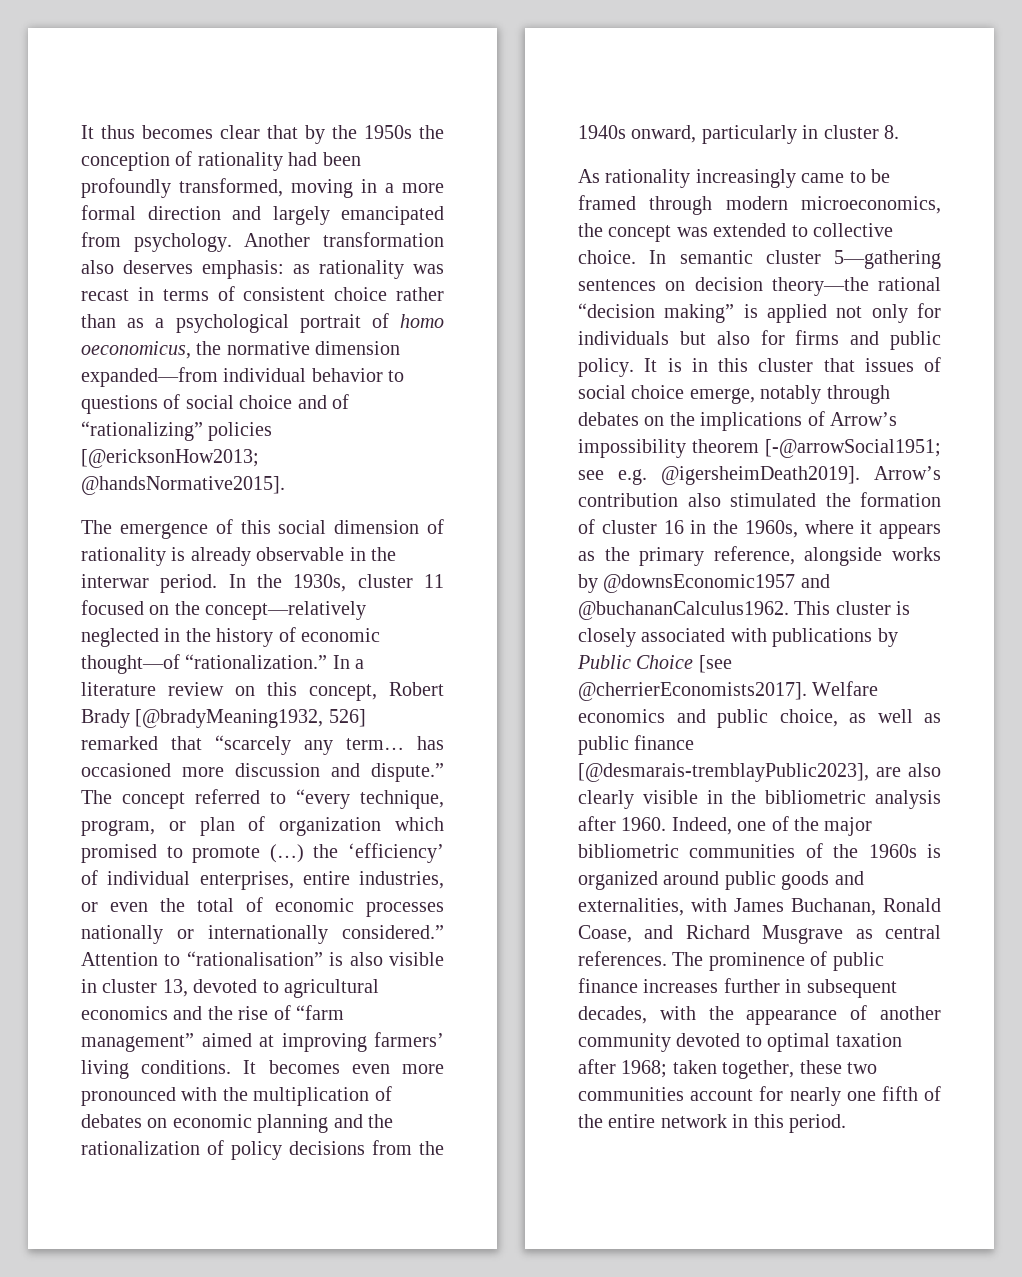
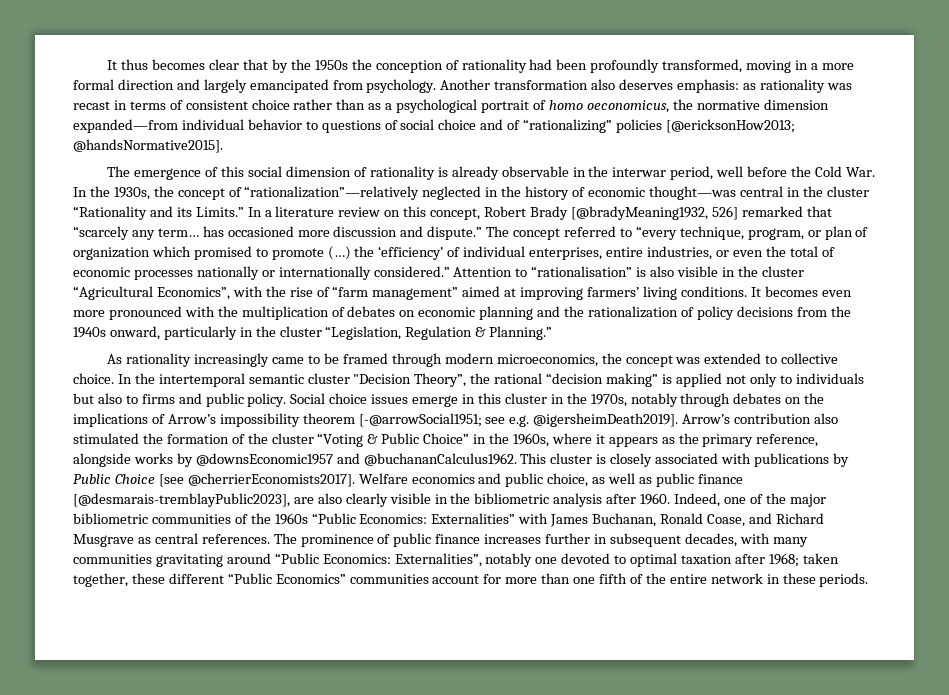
[160,574,444,593] [81,600,367,620] period. In the 1930s, cluster 11 focused on the concept—relatively -> [670,166,875,180] [73,186,420,200] period, well before the Cold War. In the 1930s, the concept of “rationalization”—relatively
[81,654,328,674] thought—of “rationalization.” -> [648,186,869,200] [73,206,244,220] thought—was central in the cluster “Rationality and its Limits.”
[102,979,379,998] [81,1006,203,1020] cluster 13, devoted to agricultural economics and -> [737,266,804,277] [73,286,263,300] the cluster “Agricultural Economics”, with
[823,125,899,139] cluster 8. -> [255,326,553,340] the cluster “Legislation, Regulation & Planning.”
[679,250,941,269] [578,277,869,296] semantic cluster 5—gathering sentences on decision theory—the -> [134,373,491,387] the intertemporal semantic cluster "Decision Theory”, the
[917,303,941,318] for -> [779,375,792,384] to
[760,330,785,345] for -> [125,395,138,404] to
[644,357,941,372] [578,385,755,404] It is in this cluster that issues of social choice emerge, -> [290,393,627,407] Social choice issues emerge in this cluster in the 1970s,
[601,520,684,534] cluster 16 -> [247,433,470,447] the cluster “Voting & Public Choice”
[927,844,941,858] [578,871,864,890] [578,898,684,916] is organized around public goods and externalities, -> [311,513,516,524] “Public Economics: Externalities”
[708,1005,941,1025] [578,1033,671,1052] the appearance of another community -> [772,537,808,547] [73,553,558,567] many communities gravitating around “Public Economics: Externalities”, notably one
[847,1062,877,1074] two -> [168,573,346,584] different “Public Economics”
[789,1087,841,1106] nearly -> [505,573,571,584] more than
[753,1114,846,1133] this period. -> [782,573,869,587] these periods.

